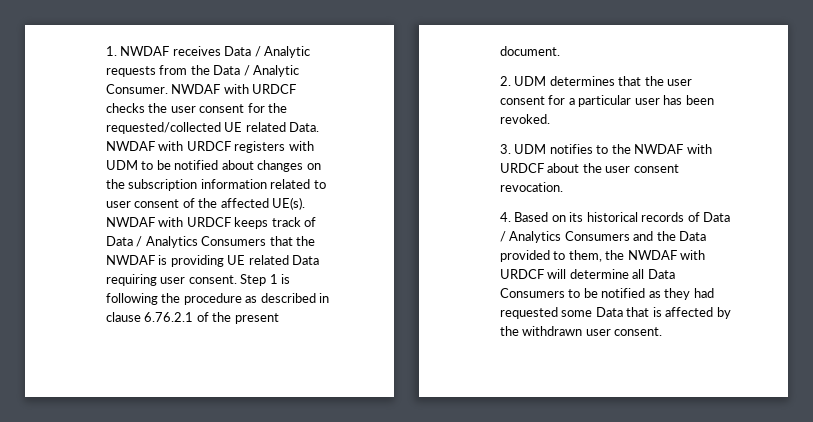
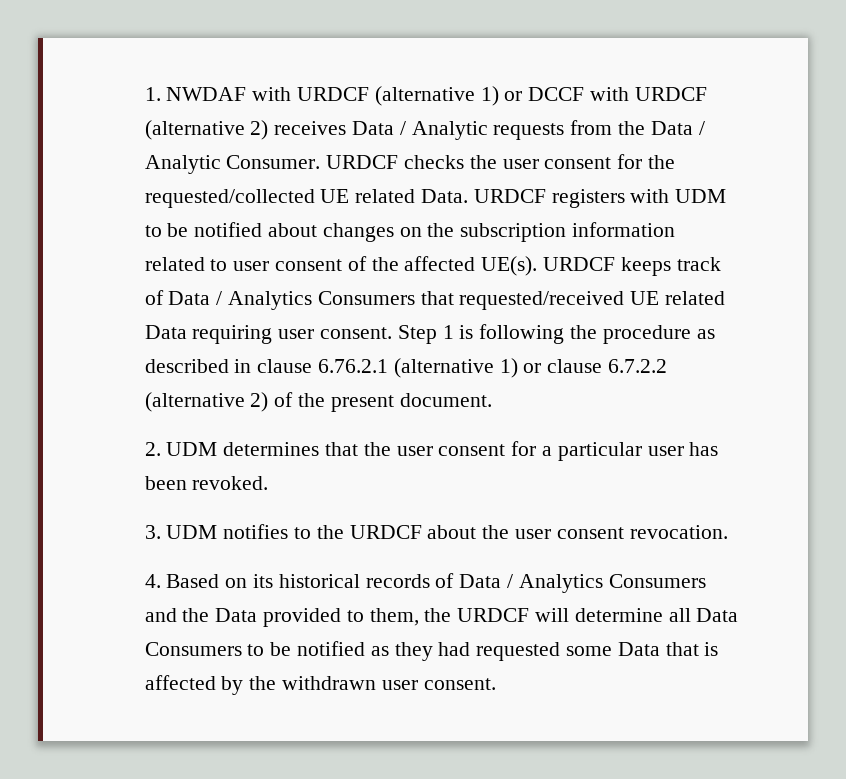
(170, 51) none -> [252,86,707,106] [144,120,269,140] with URDCF (alternative 1) or DCCF with URDCF (alternative 2)
[171,84,249,94] NWDAF with -> (321, 162) none
[105,141,184,151] NWDAF with -> (468, 196) none
[105,217,184,227] NWDAF with -> (538, 266) none
[296,236,316,246] [105,255,224,267] the NWDAF is providing -> [459,291,625,310] requested/received
(194, 317) none -> [393,358,667,378] [144,392,269,412] (alternative 1) or clause 6.7.2.2 (alternative 2)
[634,144,712,154] NWDAF with -> (344, 532) none
[627,250,706,260] NWDAF with -> (452, 615) none

